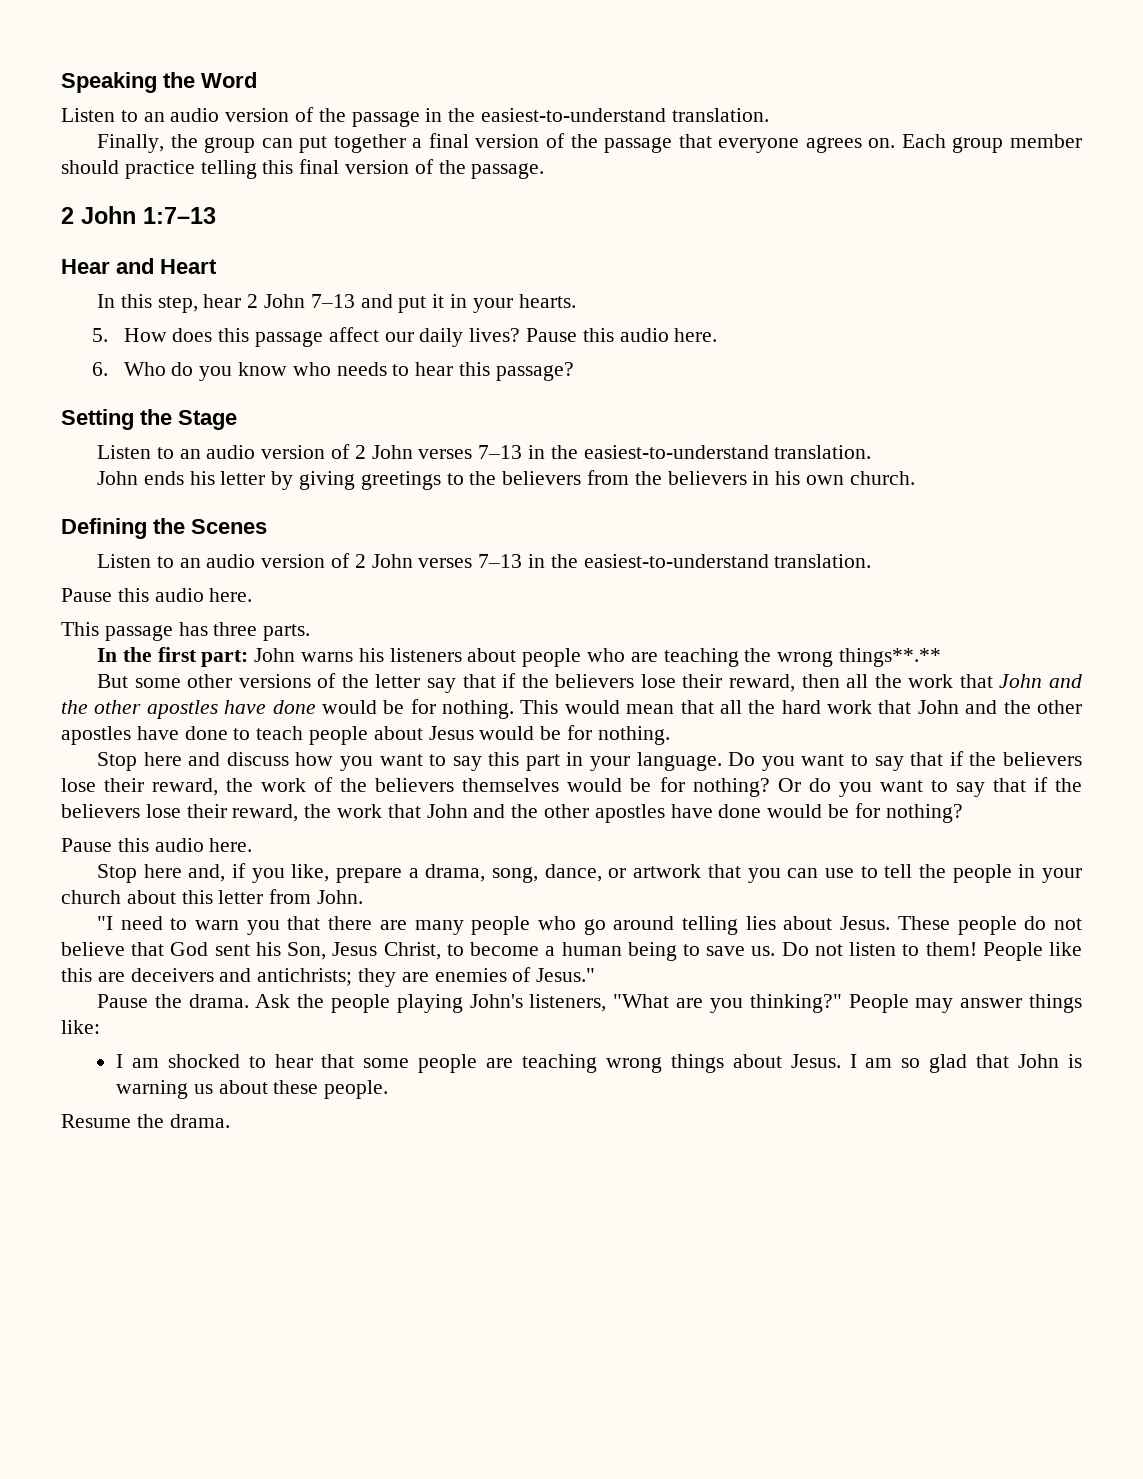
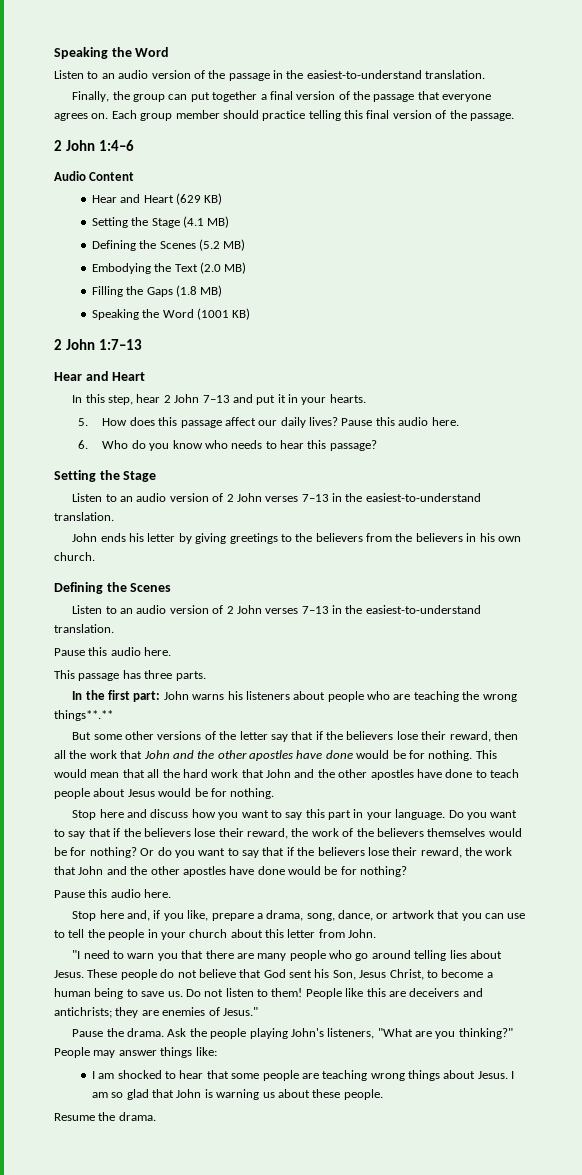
(545, 171) none -> [54,140,134,151] [54,171,135,181] [91,193,223,205] [91,216,230,228] [91,239,246,251] [91,262,247,274] [91,285,223,297] [91,308,251,320] // 2 John 1:4–6 // Audio Content // Hear and Heart (629 KB) // Setting the Stage (4.1 MB) // Defining the Scenes (5.2 MB) // Embodying the Text (2.0 MB) // Filling the Gaps (1.8 MB) // Speaking the Word (1001 KB)

